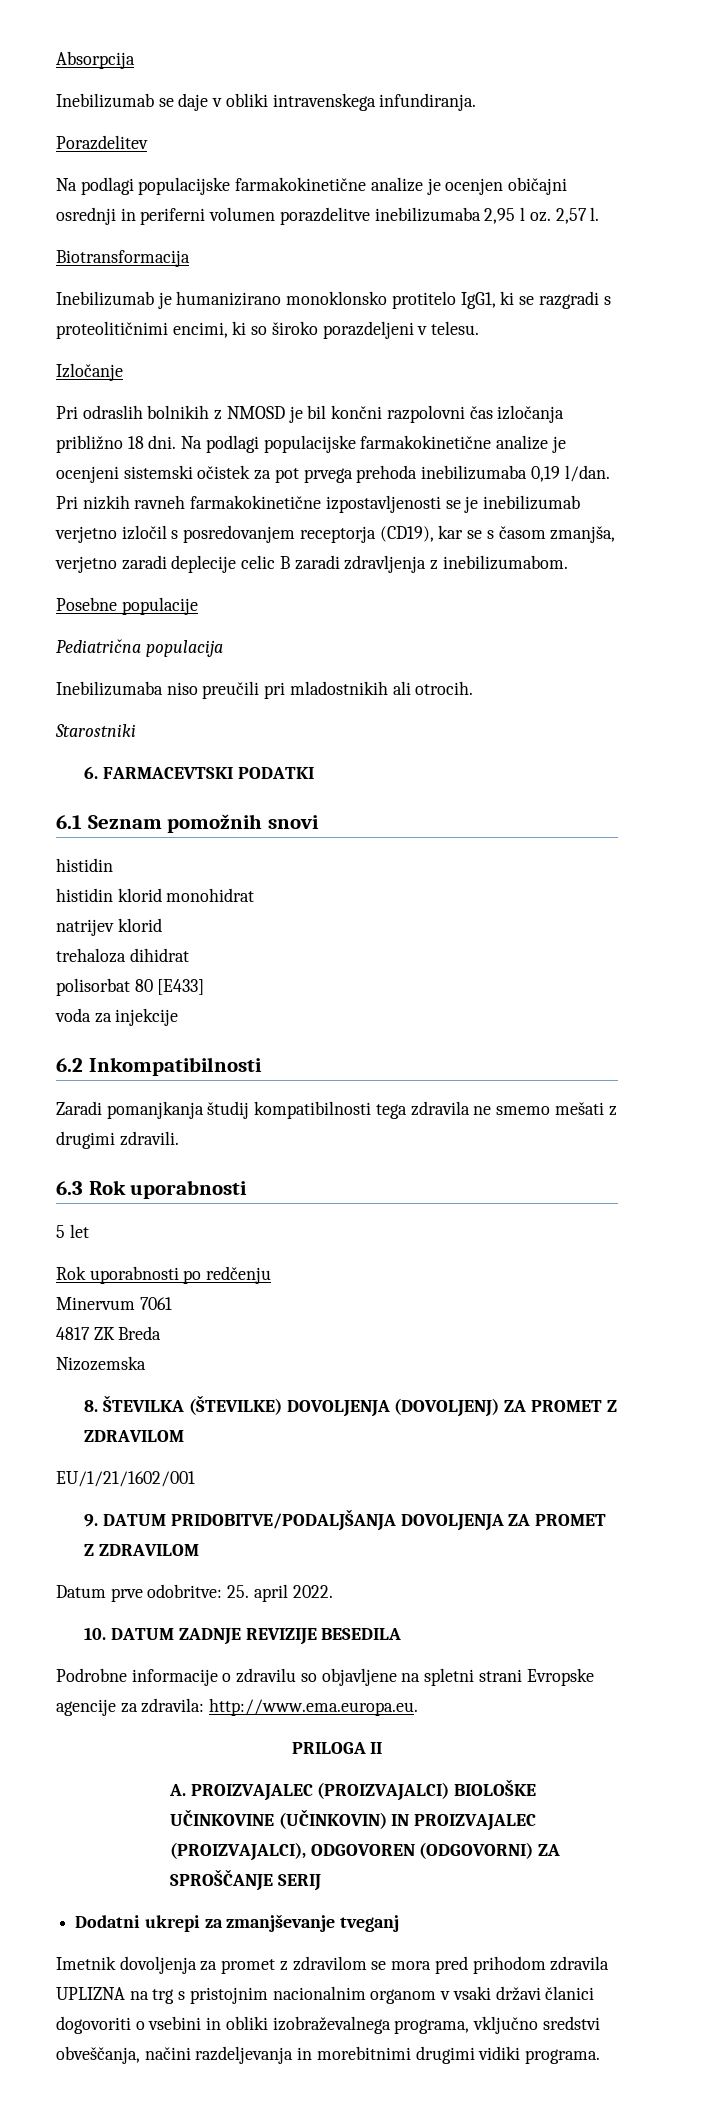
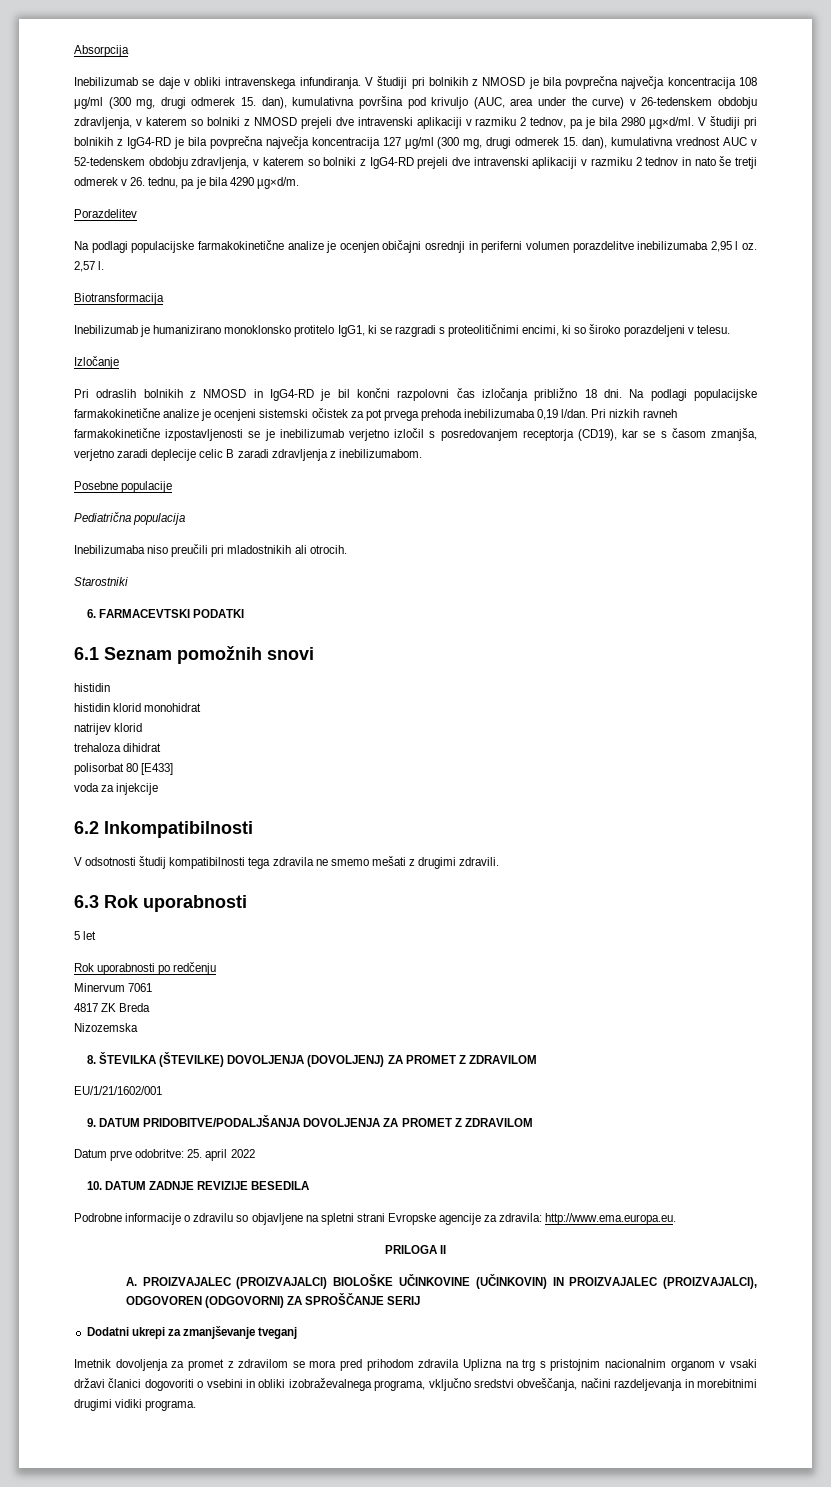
(477, 102) none -> [364,76,757,89] [74,96,757,109] [74,116,758,129] [74,136,758,149] [74,156,758,169] [74,177,299,189] V študiji pri bolnikih z NMOSD je bila povprečna največja koncentracija 108 μg/ml (300 mg, drugi odmerek 15. dan), kumulativna površina pod krivuljo (AUC, area under the curve) v 26-tedenskem obdobju zdravljenja, v katerem so bolniki z NMOSD prejeli dve intravenski aplikaciji v razmiku 2 tednov, pa je bila 2980 µg×d/ml. V študiji pri bolnikih z IgG4-RD je bila povprečna največja koncentracija 127 μg/ml (300 mg, drugi odmerek 15. dan), kumulativna vrednost AUC v 52-tedenskem obdobju zdravljenja, v katerem so bolniki z IgG4-RD prejeli dve intravenski aplikaciji v razmiku 2 tednov in nato še tretji odmerek v 26. tednu, pa je bila 4290 µg×d/m.
(285, 412) none -> [253,389,314,401] in IgG4-RD
[56,1101,204,1119] Zaradi pomanjkanja -> [74,857,137,866] V odsotnosti
[292,1585,333,1598] 2022. -> [230,1149,255,1158] 2022
[56,1987,125,2000] UPLIZNA -> [462,1359,502,1371] Uplizna

